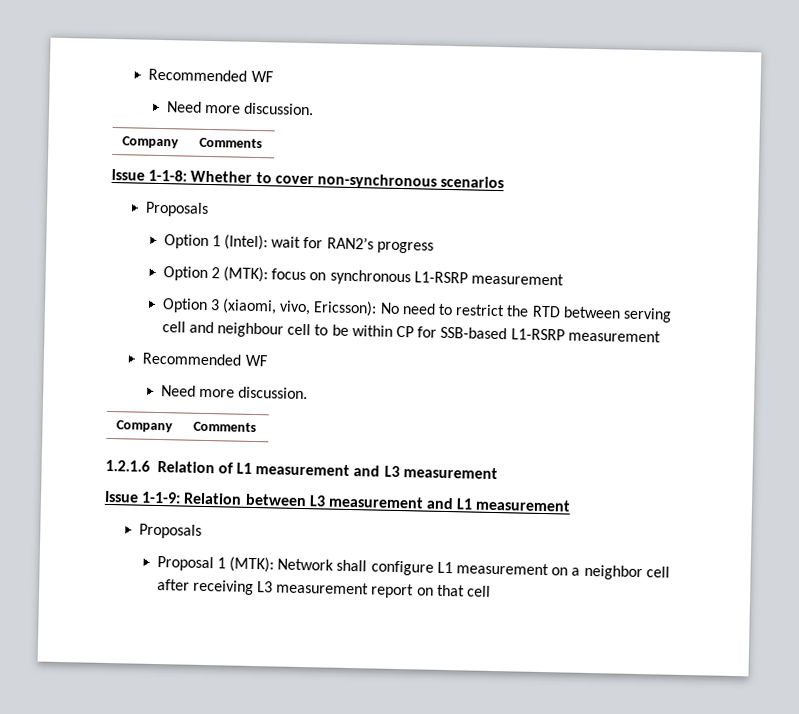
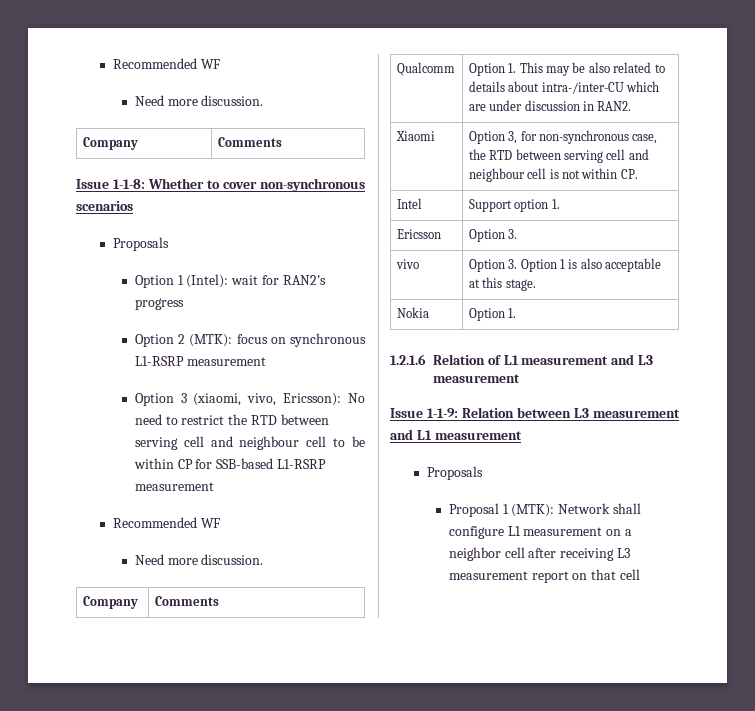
(258, 427) none -> [396,62,455,76] [468,62,665,76] [468,81,660,94] [468,100,632,111] [395,131,435,141] [468,130,658,144] [468,149,649,163] [468,168,638,182] [396,198,422,209] [468,199,560,212] [396,229,441,239] [468,229,518,242] [395,259,419,269] [468,258,662,272] [468,277,536,291] [396,307,429,318] [468,308,517,321] // Qualcomm | Option 1. This may be also related to details about intra-/inter-CU which are under discussion in RAN2. // Xiaomi | Option 3, for non-synchronous case, the RTD between serving cell and neighbour cell is not within CP. // Intel | Support option 1. // Ericsson | Option 3. // vivo | Option 3. Option 1 is also acceptable at this stage. // Nokia | Option 1.

